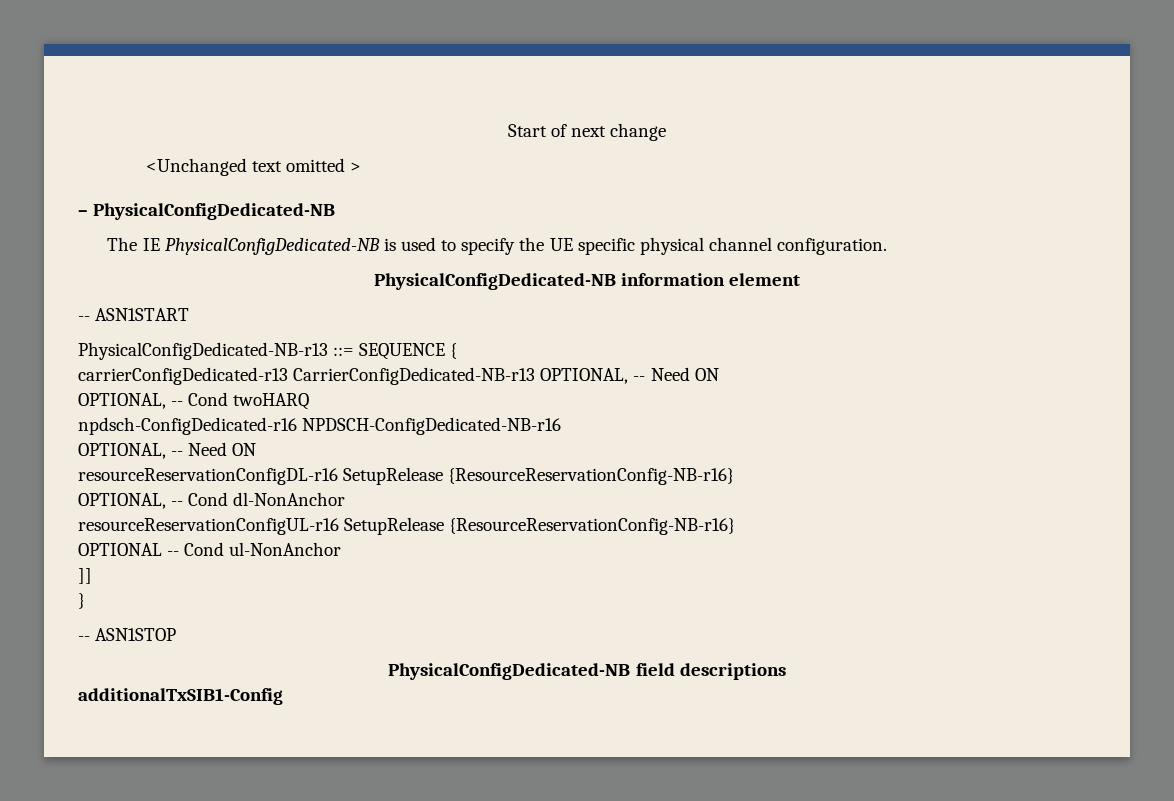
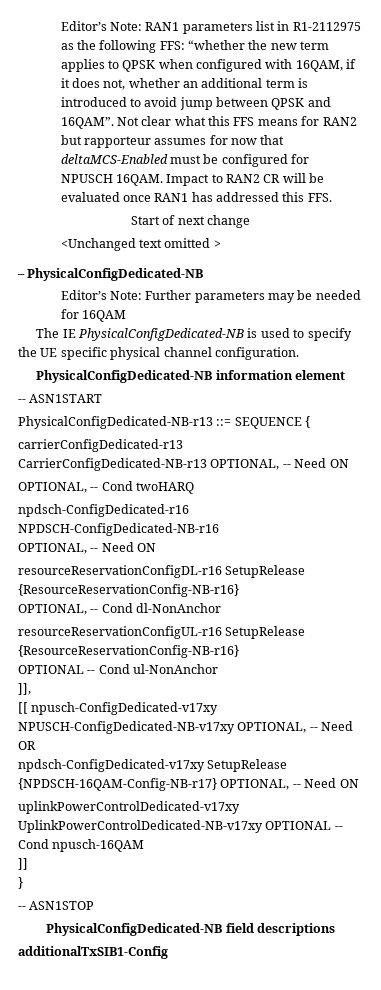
(507, 130) none -> [60,21,361,34] [60,40,330,53] [60,59,357,72] [60,78,309,90] [60,97,331,110] [60,116,357,129] [60,135,285,148] [60,154,310,167] [60,173,325,186] [60,192,332,202] Editor’s Note: RAN1 parameters list in R1-2112975 as the following FFS: “whether the new term applies to QPSK when configured with 16QAM, if it does not, whether an additional term is introduced to avoid jump between QPSK and 16QAM”. Not clear what this FFS means for RAN2 but rapporteur assumes for now that deltaMCS-Enabled must be configured for NPUSCH 16QAM. Impact to RAN2 CR will be evaluated once RAN1 has addressed this FFS. //
(336, 211) none -> [60,290,361,303] [60,309,126,322] // Editor’s Note: Further parameters may be needed for 16QAM
(342, 549) none -> [18,683,31,695] [18,702,219,715] [18,721,354,734] [18,741,36,750] [18,759,288,772] [18,778,359,791] [18,801,240,814] [18,820,343,833] [18,839,145,852] // ]], // [[ npusch-ConfigDedicated-v17xy NPUSCH-ConfigDedicated-NB-v17xy OPTIONAL, -- Need OR // npdsch-ConfigDedicated-v17xy SetupRelease {NPDSCH-16QAM-Config-NB-r17} OPTIONAL, -- Need ON // uplinkPowerControlDedicated-v17xy UplinkPowerControlDedicated-NB-v17xy OPTIONAL -- Cond npusch-16QAM

